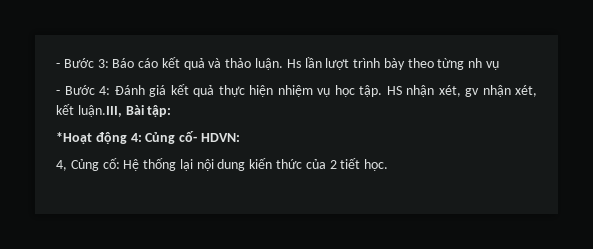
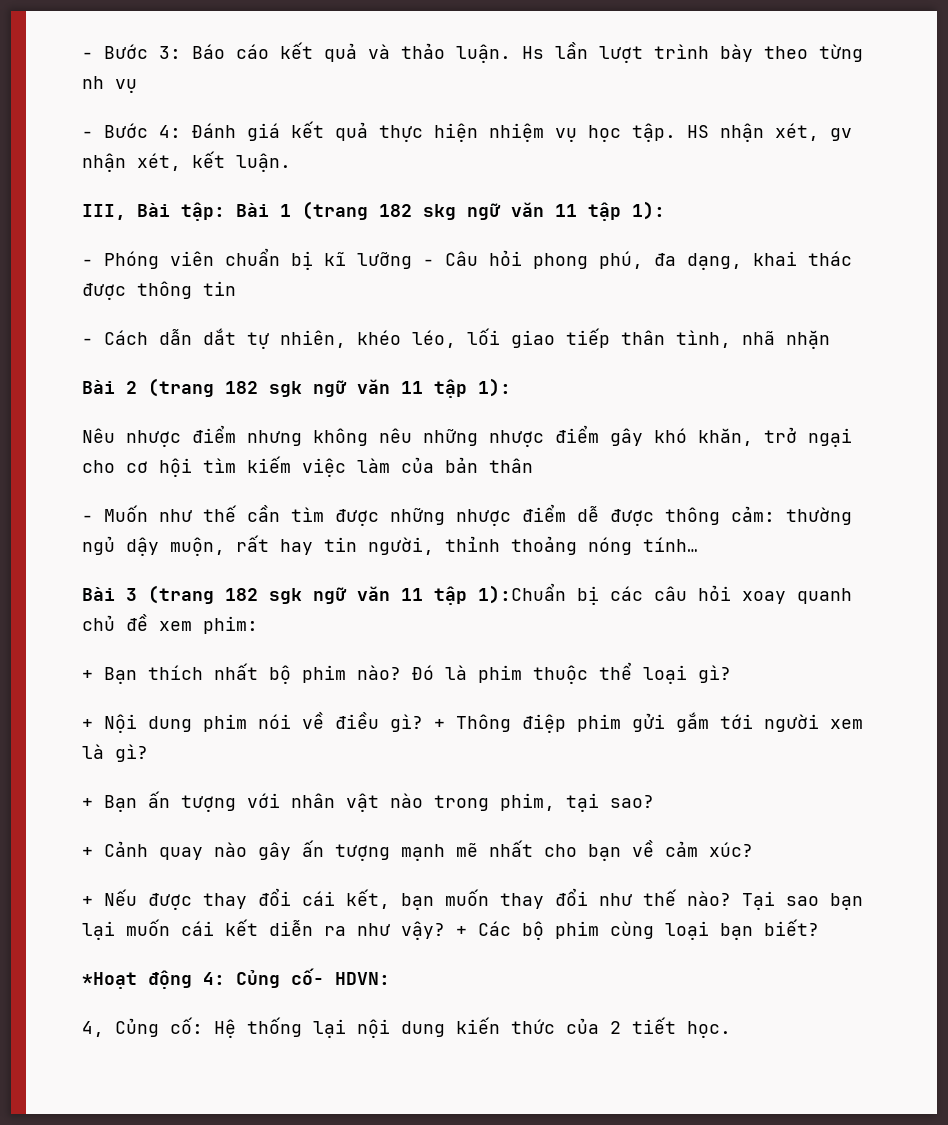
[77,105,122,117] luận.III, -> [236,153,291,172] [82,204,126,220] luận. // III,
(172, 111) none -> [236,201,665,221] [82,248,852,270] [82,281,236,300] [82,328,830,349] [82,378,511,398] [82,425,852,447] [82,456,533,477] [82,504,852,526] [82,535,698,556] [82,583,852,605] [82,614,258,634] [82,662,731,684] [82,712,863,733] [82,744,148,762] [82,791,654,812] [82,840,753,861] [82,888,863,910] [82,919,819,940] Bài 1 (trang 182 skg ngữ văn 11 tập 1): // - Phóng viên chuẩn bị kĩ lưỡng - Câu hỏi phong phú, đa dạng, khai thác được thông tin // - Cách dẫn dắt tự nhiên, khéo léo, lối giao tiếp thân tình, nhã nhặn // Bài 2 (trang 182 sgk ngữ văn 11 tập 1): // Nêu nhược điểm nhưng không nêu những nhược điểm gây khó khăn, trở ngại cho cơ hội tìm kiếm việc làm của bản thân // - Muốn như thế cần tìm được những nhược điểm dễ được thông cảm: thường ngủ dậy muộn, rất hay tin người, thỉnh thoảng nóng tính… // Bài 3 (trang 182 sgk ngữ văn 11 tập 1):Chuẩn bị các câu hỏi xoay quanh chủ đề xem phim: // + Bạn thích nhất bộ phim nào? Đó là phim thuộc thể loại gì? // + Nội dung phim nói về điều gì? + Thông điệp phim gửi gắm tới người xem là gì? // + Bạn ấn tượng với nhân vật nào trong phim, tại sao? // + Cảnh quay nào gây ấn tượng mạnh mẽ nhất cho bạn về cảm xúc? // + Nếu được thay đổi cái kết, bạn muốn thay đổi như thế nào? Tại sao bạn lại muốn cái kết diễn ra như vậy? + Các bộ phim cùng loại bạn biết?

